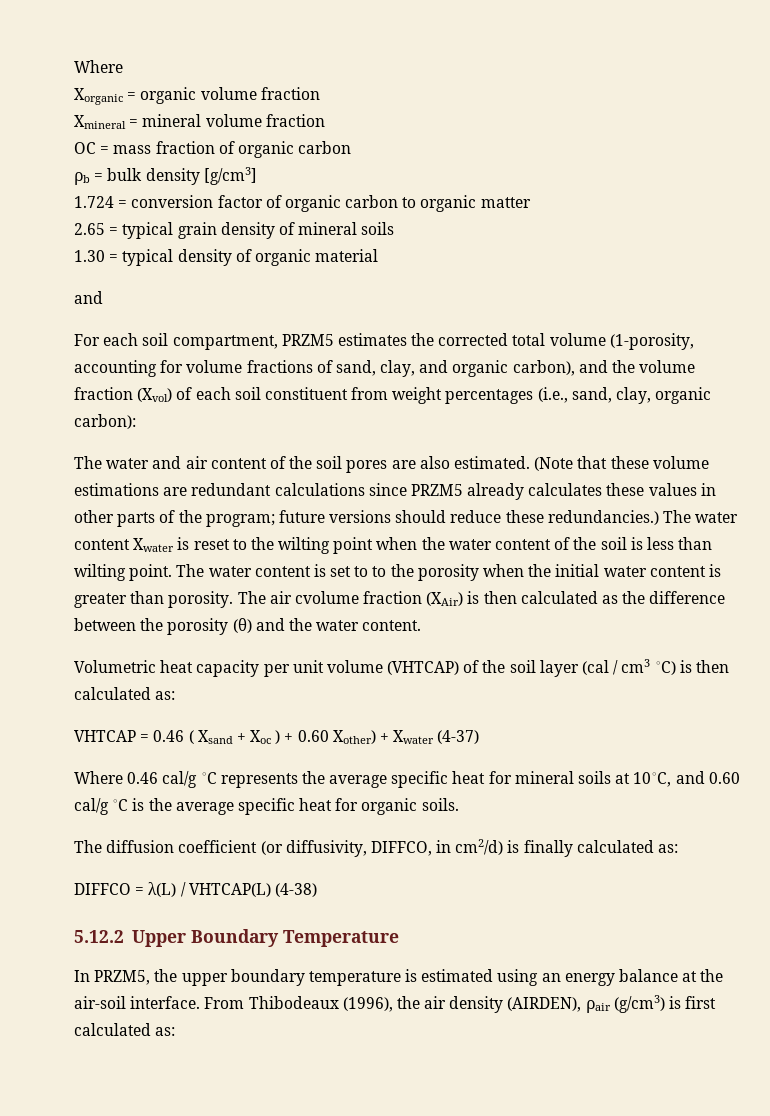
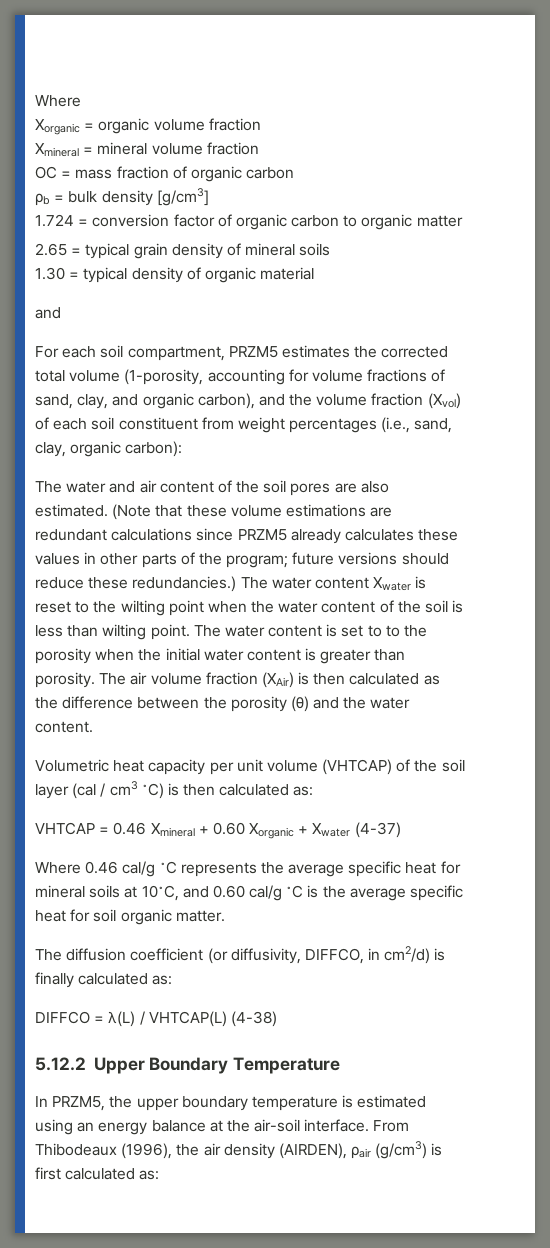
[294,591,359,604] cvolume -> [150,673,202,685] volume
[188,730,281,744] ( Xsand + Xoc ) -> [150,823,195,837] Xmineral
[332,730,376,744] Xother) -> [249,823,295,839] Xorganic
[361,798,459,815] organic soils. -> [93,909,225,925] soil organic matter.

